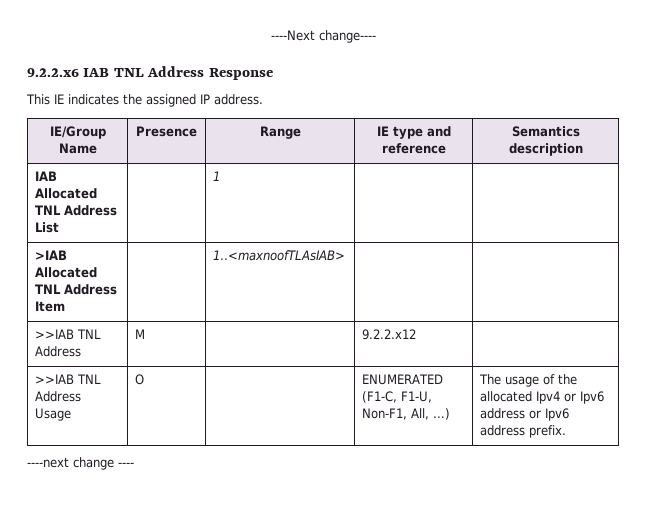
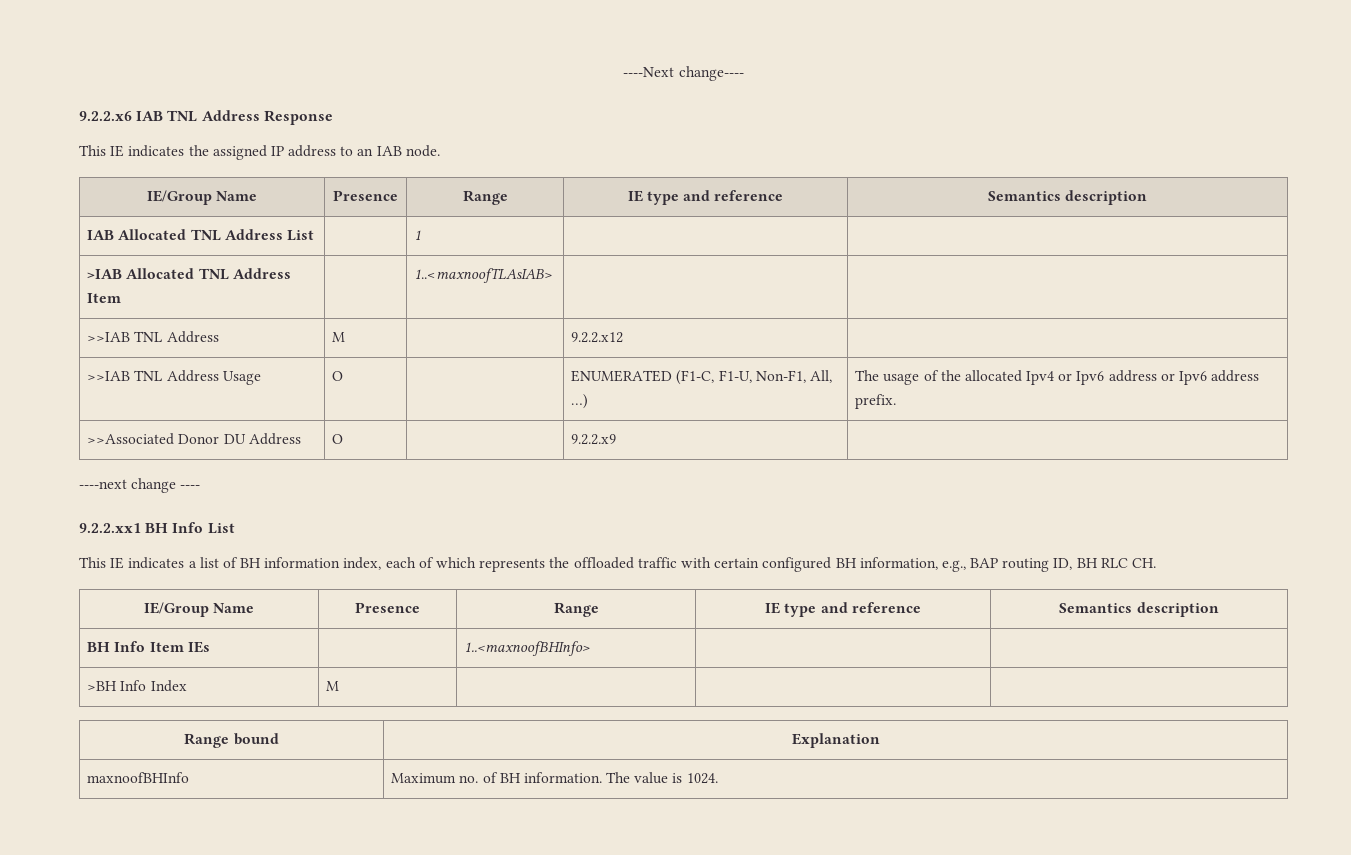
[214,94,263,105] address. -> [288,145,440,157] address to an IAB node.
[27,457,134,470] // ----next change ---- -> [87,433,301,445] [332,434,344,444] [571,434,617,445] [79,478,201,493] [79,522,235,534] [79,557,1156,572] [143,602,255,617] [355,602,420,613] [553,602,599,617] [765,602,921,617] [1059,602,1219,617] [87,641,210,653] [464,641,591,656] [87,680,187,692] [326,681,340,691] [184,733,279,748] [791,733,880,748] [87,772,190,783] [391,772,718,784] // >>Associated Donor DU Address | O | | 9.2.2.x9 | // ----next change ---- // 9.2.2.xx1 BH Info List // This IE indicates a list of BH information index, each of which represents the offloaded traffic with certain configured BH information, e.g., BAP routing ID, BH RLC CH. // IE/Group Name | Presence | Range | IE type and reference | Semantics description // BH Info Item IEs | | 1..<maxnoofBHInfo> | | // >BH Info Index | M | | | // Range bound | Explanation // maxnoofBHInfo | Maximum no. of BH information. The value is 1024.

